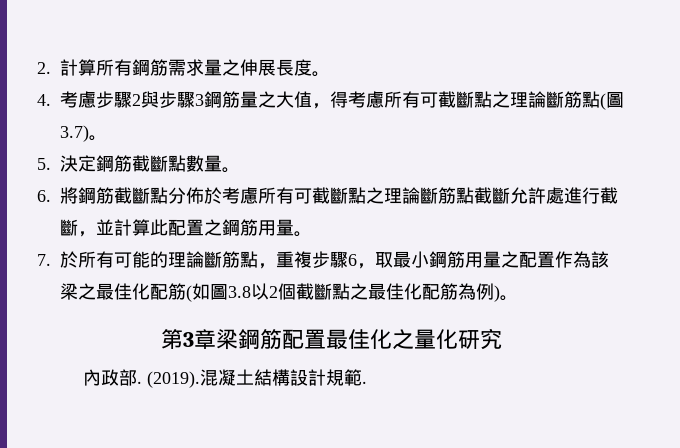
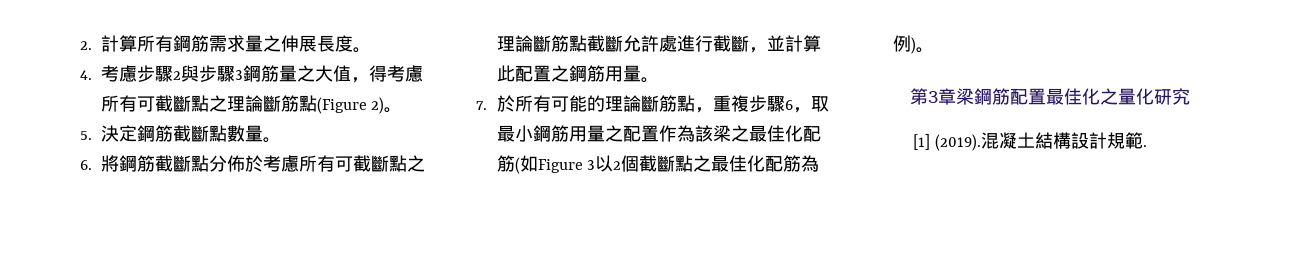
[600,92,625,110] [60,125,90,142] (圖3.7) -> [316,97,385,114] (Figure 2)
[210,284,252,300] 圖3.8 -> [537,159,596,173] Figure 3
[83,369,143,386] 內政部. -> [913,134,931,150] [1]

